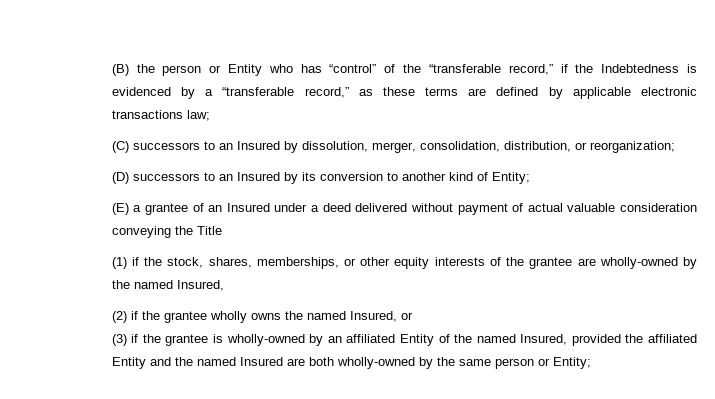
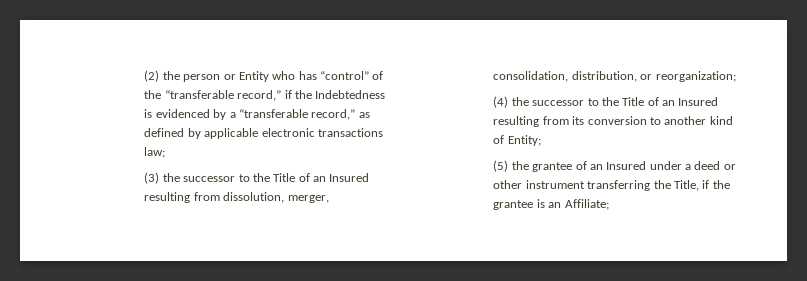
[111,64,129,76] (B) -> [144,70,160,82] (2)
[382,87,487,96] these terms are -> (370, 115) none
[111,141,298,153] (C) successors to an Insured by -> [144,172,370,184] [144,192,220,203] (3) the successor to the Title of an Insured resulting from
[111,172,298,184] (D) successors to an Insured by -> [493,96,719,108] [493,116,569,127] (4) the successor to the Title of an Insured resulting from
[111,203,142,215] (E) a -> [493,160,529,172] (5) the
[355,203,698,215] [111,226,222,238] [111,257,697,269] [111,280,224,291] [111,311,413,323] [111,334,698,346] [111,357,591,369] delivered without payment of actual valuable consideration conveying the Title // (1) if the stock, shares, memberships, or other equity interests of the grantee are wholly-owned by the named Insured, // (2) if the grantee wholly owns the named Insured, or // (3) if the grantee is wholly-owned by an affiliated Entity of the named Insured, provided the affiliated Entity and the named Insured are both wholly-owned by the same person or Entity; -> [723,164,736,170] [493,180,730,191] [493,199,609,210] or other instrument transferring the Title, if the grantee is an Affiliate;

